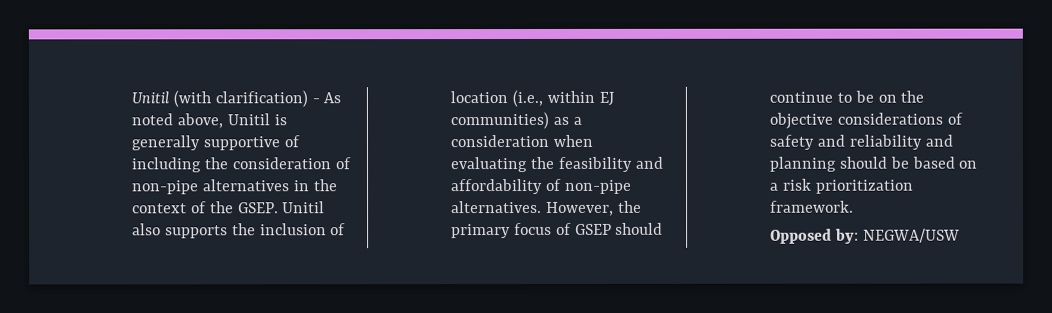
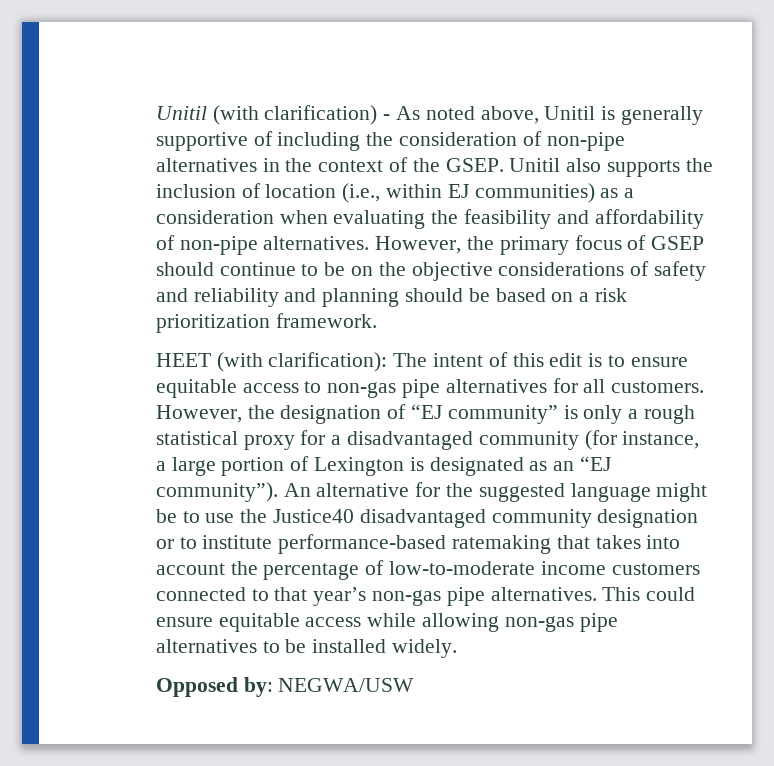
(855, 206) none -> [155,352,688,372] [155,378,705,398] [155,404,696,424] [155,430,700,450] [155,456,612,476] [155,482,708,502] [155,509,699,528] [155,534,681,554] [155,560,700,580] [155,587,696,606] [155,613,618,632] [155,639,458,658] // HEET (with clarification): The intent of this edit is to ensure equitable access to non-gas pipe alternatives for all customers. However, the designation of “EJ community” is only a rough statistical proxy for a disadvantaged community (for instance, a large portion of Lexington is designated as an “EJ community”). An alternative for the suggested language might be to use the Justice40 disadvantaged community designation or to institute performance-based ratemaking that takes into account the percentage of low-to-moderate income customers connected to that year’s non-gas pipe alternatives. This could ensure equitable access while allowing non-gas pipe alternatives to be installed widely.

